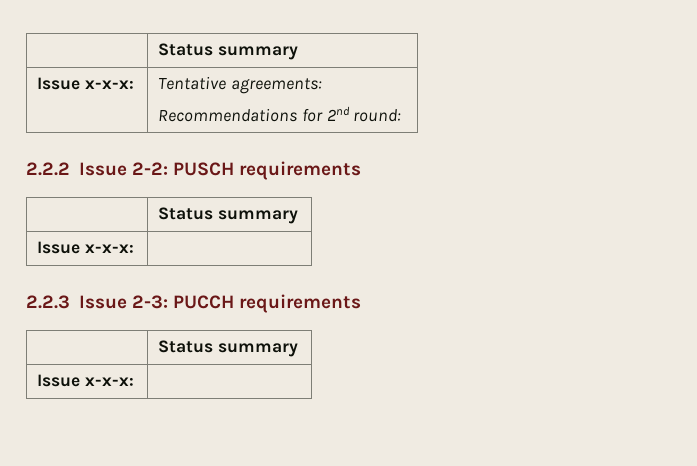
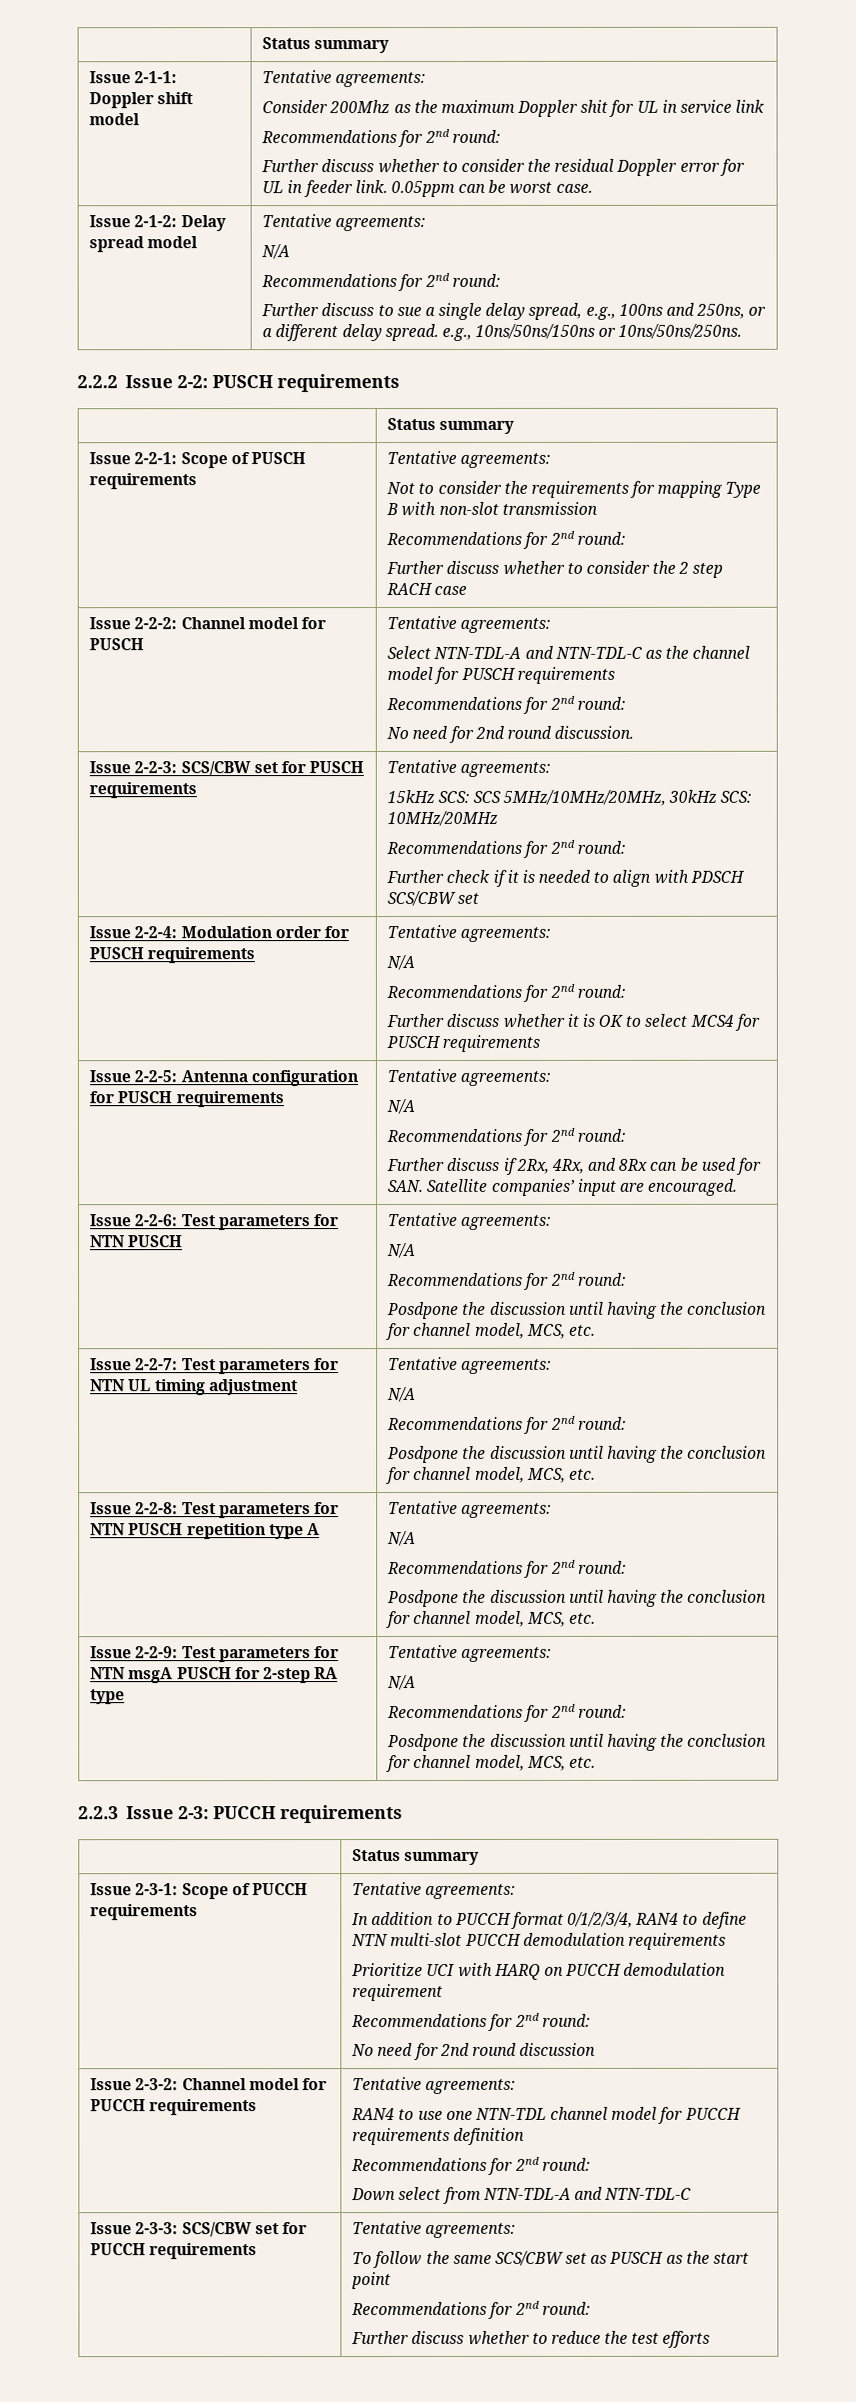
[158,43,298,60] [37,77,134,90] [158,76,322,94] [158,106,402,122] | Status summary // Issue x-x-x: | Tentative agreements: // Recommendations for 2nd round: -> [262,37,390,54] [89,71,178,84] [89,92,194,109] [89,113,141,126] [262,70,426,88] [262,99,766,117] [261,128,500,148] [261,158,745,176] [262,179,593,198] [89,215,226,232] [89,236,199,253] [262,214,426,232] [261,244,291,260] [261,272,500,292] [261,302,767,320] [262,323,743,342] | Status summary // Issue 2-1-1: Doppler shift model | Tentative agreements: // Consider 200Mhz as the maximum Doppler shit for UL in service link // Recommendations for 2nd round: // Further discuss whether to consider the residual Doppler error for UL in feeder link. 0.05ppm can be worst case. // Issue 2-1-2: Delay spread model | Tentative agreements: // N/A // Recommendations for 2nd round: // Further discuss to sue a single delay spread, e.g., 100ns and 250ns, or a different delay spread. e.g., 10ns/50ns/150ns or 10ns/50ns/250ns.
[84,244,134,253] x-x-x: | -> [134,452,306,469] [89,473,198,490] [387,450,551,468] [386,480,762,498] [386,501,598,517] [386,530,625,549] [386,560,724,578] [386,582,468,596] [89,617,326,630] [89,638,145,651] [387,615,551,633] [387,645,751,660] [387,666,615,684] [386,695,625,714] [386,725,635,743] [89,761,365,777] [89,782,198,799] [387,759,551,777] [387,789,752,806] [387,810,499,827] [386,839,625,858] [386,869,745,887] [387,890,480,907] [89,926,349,939] [89,947,256,964] [387,924,551,942] [386,955,416,971] [386,983,625,1002] [386,1013,760,1031] [386,1034,541,1052] [89,1070,358,1087] [89,1091,284,1108] [387,1068,551,1086] [386,1099,416,1115] [386,1127,625,1146] [386,1157,761,1175] [387,1178,738,1196] [90,1214,339,1231] [90,1235,184,1248] [388,1212,552,1230] [387,1243,417,1259] [387,1271,626,1290] [387,1301,768,1320] [385,1322,596,1341] [90,1358,339,1375] [90,1379,298,1396] [388,1356,552,1374] [387,1387,417,1403] [387,1415,626,1434] [387,1445,768,1464] [385,1466,596,1485] [90,1502,339,1519] [90,1523,320,1540] [388,1500,552,1518] [387,1531,417,1547] [387,1559,626,1578] [387,1589,768,1608] [385,1610,596,1629] [90,1646,339,1663] [90,1667,339,1684] [90,1689,126,1705] [388,1644,552,1662] [387,1675,417,1691] [387,1703,626,1722] [387,1733,768,1752] [385,1754,596,1773] 2-2-1: Scope of PUSCH requirements | Tentative agreements: // Not to consider the requirements for mapping Type B with non-slot transmission // Recommendations for 2nd round: // Further discuss whether to consider the 2 step RACH case // Issue 2-2-2: Channel model for PUSCH | Tentative agreements: // Select NTN-TDL-A and NTN-TDL-C as the channel model for PUSCH requirements // Recommendations for 2nd round: // No need for 2nd round discussion. // Issue 2-2-3: SCS/CBW set for PUSCH requirements | Tentative agreements: // 15kHz SCS: SCS 5MHz/10MHz/20MHz, 30kHz SCS: 10MHz/20MHz // Recommendations for 2nd round: // Further check if it is needed to align with PDSCH SCS/CBW set // Issue 2-2-4: Modulation order for PUSCH requirements | Tentative agreements: // N/A // Recommendations for 2nd round: // Further discuss whether it is OK to select MCS4 for PUSCH requirements // Issue 2-2-5: Antenna configuration for PUSCH requirements | Tentative agreements: // N/A // Recommendations for 2nd round: // Further discuss if 2Rx, 4Rx, and 8Rx can be used for SAN. Satellite companies’ input are encouraged. // Issue 2-2-6: Test parameters for NTN PUSCH | Tentative agreements: // N/A // Recommendations for 2nd round: // Posdpone the discussion until having the conclusion for channel model, MCS, etc. // Issue 2-2-7: Test parameters for NTN UL timing adjustment | Tentative agreements: // N/A // Recommendations for 2nd round: // Posdpone the discussion until having the conclusion for channel model, MCS, etc. // Issue 2-2-8: Test parameters for NTN PUSCH repetition type A | Tentative agreements: // N/A // Recommendations for 2nd round: // Posdpone the discussion until having the conclusion for channel model, MCS, etc. // Issue 2-2-9: Test parameters for NTN msgA PUSCH for 2-step RA type | Tentative agreements: // N/A // Recommendations for 2nd round: // Posdpone the discussion until having the conclusion for channel model, MCS, etc.
[84,377,134,386] x-x-x: | -> [135,1883,308,1900] [90,1904,199,1921] [352,1882,516,1900] [351,1911,747,1929] [351,1932,726,1950] [351,1962,727,1980] [352,1983,444,2002] [351,2012,590,2031] [351,2042,597,2061] [90,2078,327,2091] [90,2099,258,2116] [352,2077,516,2095] [351,2106,742,2124] [352,2127,526,2146] [351,2156,590,2175] [351,2186,693,2204] [90,2222,307,2238] [90,2243,258,2260] [352,2221,516,2239] [352,2250,749,2269] [351,2272,392,2290] [351,2300,590,2319] [351,2330,711,2348] 2-3-1: Scope of PUCCH requirements | Tentative agreements: // In addition to PUCCH format 0/1/2/3/4, RAN4 to define NTN multi-slot PUCCH demodulation requirements // Prioritize UCI with HARQ on PUCCH demodulation requirement // Recommendations for 2nd round: // No need for 2nd round discussion // Issue 2-3-2: Channel model for PUCCH requirements | Tentative agreements: // RAN4 to use one NTN-TDL channel model for PUCCH requirements definition // Recommendations for 2nd round: // Down select from NTN-TDL-A and NTN-TDL-C // Issue 2-3-3: SCS/CBW set for PUCCH requirements | Tentative agreements: // To follow the same SCS/CBW set as PUSCH as the start point // Recommendations for 2nd round: // Further discuss whether to reduce the test efforts

